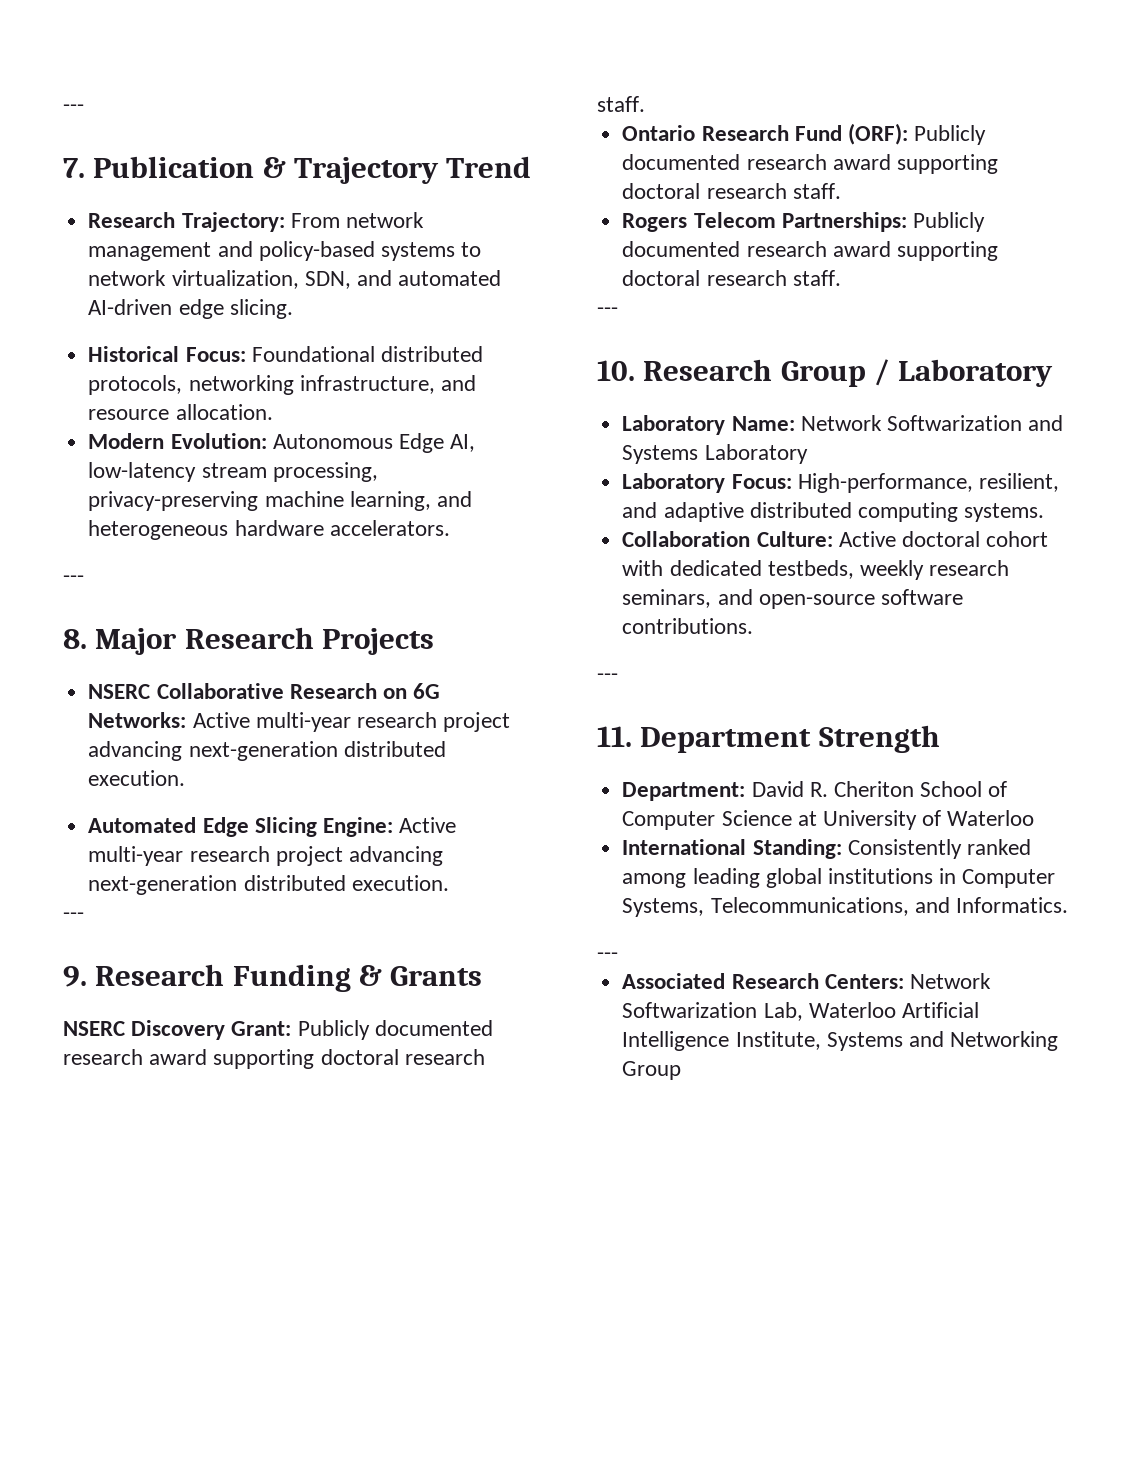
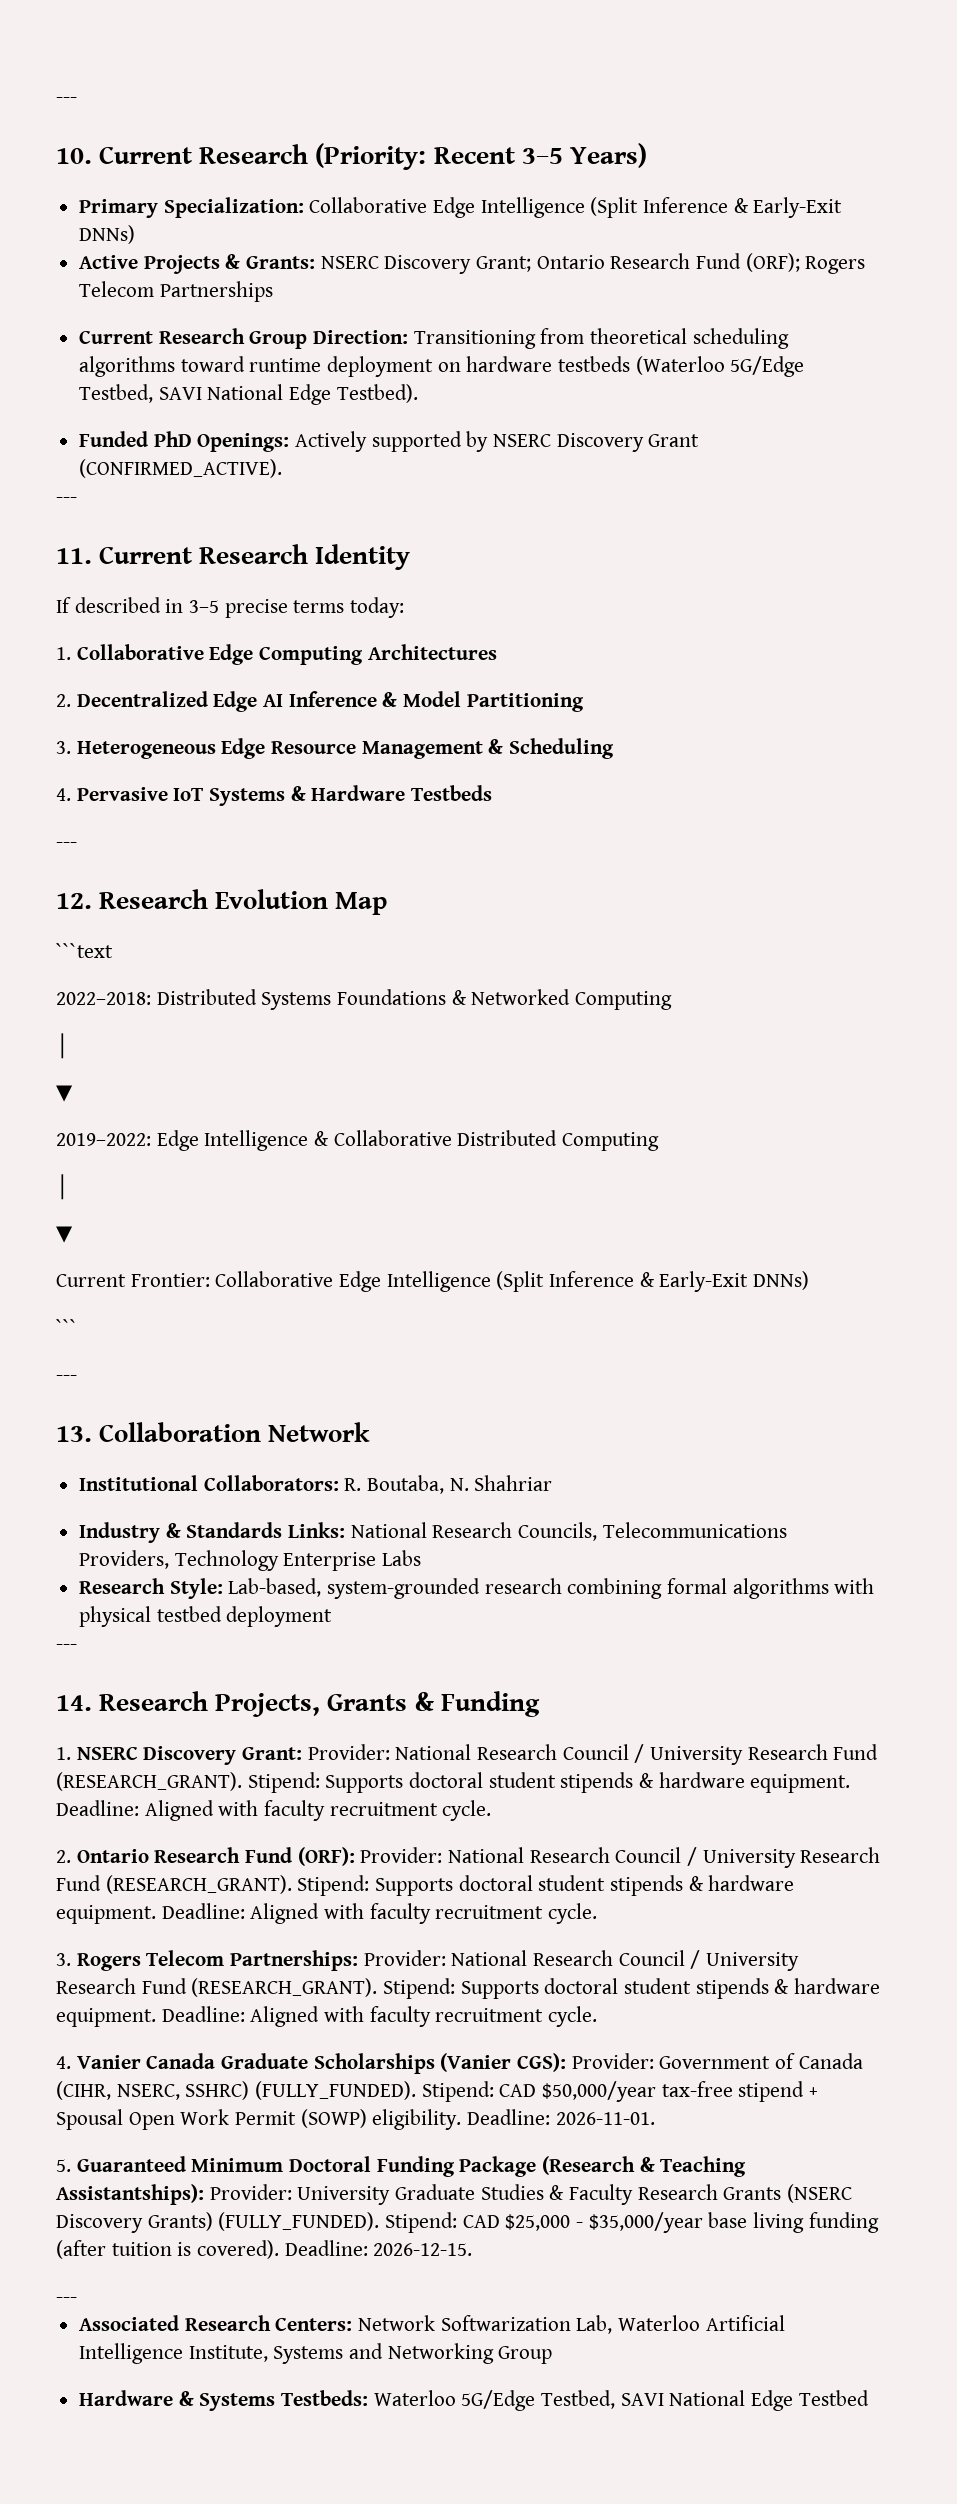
[63,104,84,112] [63,156,532,184] [88,212,424,232] [88,241,482,261] [88,270,502,289] [88,299,293,319] [88,346,483,362] [88,375,476,395] [88,404,273,420] [88,433,476,453] [88,462,378,482] [88,491,472,511] [88,520,450,540] [63,575,84,583] [63,627,435,655] [88,683,441,699] [88,712,511,732] [88,741,446,761] [88,770,186,786] [88,817,457,837] [88,846,443,866] [88,875,449,895] [63,912,84,920] [63,964,483,992] --- // 7. Publication & Trajectory Trend // Research Trajectory: From network management and policy-based systems to network virtualization, SDN, and automated AI-driven edge slicing. // Historical Focus: Foundational distributed protocols, networking infrastructure, and resource allocation. // Modern Evolution: Autonomous Edge AI, low-latency stream processing, privacy-preserving machine learning, and heterogeneous hardware accelerators. // --- // 8. Major Research Projects // NSERC Collaborative Research on 6G Networks: Active multi-year research project advancing next-generation distributed execution. // Automated Edge Slicing Engine: Active multi-year research project advancing next-generation distributed execution. // --- // 9. Research Funding & Grants // -> [56,97,77,103] [56,143,647,170] [79,197,843,218] [79,225,136,244] [79,253,866,274] [79,281,273,302] [79,328,789,349] [79,356,805,377] [79,384,418,405] [79,431,700,452] [79,459,283,478] [56,497,77,503] [56,544,411,570] [56,597,405,618] [56,644,497,665] [56,691,584,712] [56,738,615,759] [56,785,493,806] [56,842,77,848] [56,889,388,915] [56,943,113,958] [56,989,673,1010] [56,1033,69,1059] [56,1085,73,1102] [56,1130,660,1151] [56,1174,69,1200] [56,1226,73,1243] [56,1271,810,1292] [56,1319,77,1334] [56,1375,77,1381] [56,1422,371,1442] [79,1475,553,1494] [79,1522,787,1543] [79,1550,422,1571] [79,1578,875,1599] [79,1606,333,1627] [56,1644,77,1650] [56,1691,540,1717] [56,1747,71,1760] --- // 10. Current Research (Priority: Recent 3–5 Years) // Primary Specialization: Collaborative Edge Intelligence (Split Inference & Early-Exit DNNs) // Active Projects & Grants: NSERC Discovery Grant; Ontario Research Fund (ORF); Rogers Telecom Partnerships // Current Research Group Direction: Transitioning from theoretical scheduling algorithms toward runtime deployment on hardware testbeds (Waterloo 5G/Edge Testbed, SAVI National Edge Testbed). // Funded PhD Openings: Actively supported by NSERC Discovery Grant (CONFIRMED_ACTIVE). // --- // 11. Current Research Identity // If described in 3–5 precise terms today: // 1. Collaborative Edge Computing Architectures // 2. Decentralized Edge AI Inference & Model Partitioning // 3. Heterogeneous Edge Resource Management & Scheduling // 4. Pervasive IoT Systems & Hardware Testbeds // --- // 12. Research Evolution Map // ```text // 2022–2018: Distributed Systems Foundations & Networked Computing // │ // ▼ // 2019–2022: Edge Intelligence & Collaborative Distributed Computing // │ // ▼ // Current Frontier: Collaborative Edge Intelligence (Split Inference & Early-Exit DNNs) // ``` // --- // 13. Collaboration Network // Institutional Collaborators: R. Boutaba, N. Shahriar // Industry & Standards Links: National Research Councils, Telecommunications Providers, Technology Enterprise Labs // Research Style: Lab-based, system-grounded research combining formal algorithms with physical testbed deployment // --- // 14. Research Projects, Grants & Funding // 1.
[297,1020,493,1040] [63,1049,485,1069] [597,96,645,112] [622,123,987,145] [622,154,998,174] [622,183,841,199] [622,212,985,232] [622,241,998,261] [622,270,841,286] [597,307,618,315] [597,359,1054,387] [622,415,1064,435] [622,444,808,464] [622,473,1059,493] [622,502,1045,522] [622,531,1049,547] [622,560,1010,580] [622,589,963,609] [622,618,754,634] [597,673,618,681] [597,725,940,753] [622,781,1008,801] [622,810,1035,830] [622,839,1031,859] [622,868,1056,888] [622,897,1068,917] Publicly documented research award supporting doctoral research staff. // Ontario Research Fund (ORF): Publicly documented research award supporting doctoral research staff. // Rogers Telecom Partnerships: Publicly documented research award supporting doctoral research staff. // --- // 10. Research Group / Laboratory // Laboratory Name: Network Softwarization and Systems Laboratory // Laboratory Focus: High-performance, resilient, and adaptive distributed computing systems. // Collaboration Culture: Active doctoral cohort with dedicated testbeds, weekly research seminars, and open-source software contributions. // --- // 11. Department Strength // Department: David R. Cheriton School of Computer Science at University of Waterloo // International Standing: Consistently ranked among leading global institutions in Computer Systems, Telecommunications, and Informatics. -> [307,1744,879,1765] [56,1772,851,1793] [56,1800,492,1821] [56,1847,881,1868] [56,1875,795,1896] [56,1903,598,1924] [56,1950,800,1971] [56,1978,881,1999] [56,2006,598,2027] [56,2053,863,2074] [56,2081,819,2102] [56,2109,655,2130] [56,2156,747,2177] [56,2184,853,2205] [56,2212,879,2233] [56,2240,473,2259] Provider: National Research Council / University Research Fund (RESEARCH_GRANT). Stipend: Supports doctoral student stipends & hardware equipment. Deadline: Aligned with faculty recruitment cycle. // 2. Ontario Research Fund (ORF): Provider: National Research Council / University Research Fund (RESEARCH_GRANT). Stipend: Supports doctoral student stipends & hardware equipment. Deadline: Aligned with faculty recruitment cycle. // 3. Rogers Telecom Partnerships: Provider: National Research Council / University Research Fund (RESEARCH_GRANT). Stipend: Supports doctoral student stipends & hardware equipment. Deadline: Aligned with faculty recruitment cycle. // 4. Vanier Canada Graduate Scholarships (Vanier CGS): Provider: Government of Canada (CIHR, NSERC, SSHRC) (FULLY_FUNDED). Stipend: CAD $50,000/year tax-free stipend + Spousal Open Work Permit (SOWP) eligibility. Deadline: 2026-11-01. // 5. Guaranteed Minimum Doctoral Funding Package (Research & Teaching Assistantships): Provider: University Graduate Studies & Faculty Research Grants (NSERC Discovery Grants) (FULLY_FUNDED). Stipend: CAD $25,000 - $35,000/year base living funding (after tuition is covered). Deadline: 2026-12-15.
(682, 1070) none -> [79,2390,869,2411] // Hardware & Systems Testbeds: Waterloo 5G/Edge Testbed, SAVI National Edge Testbed

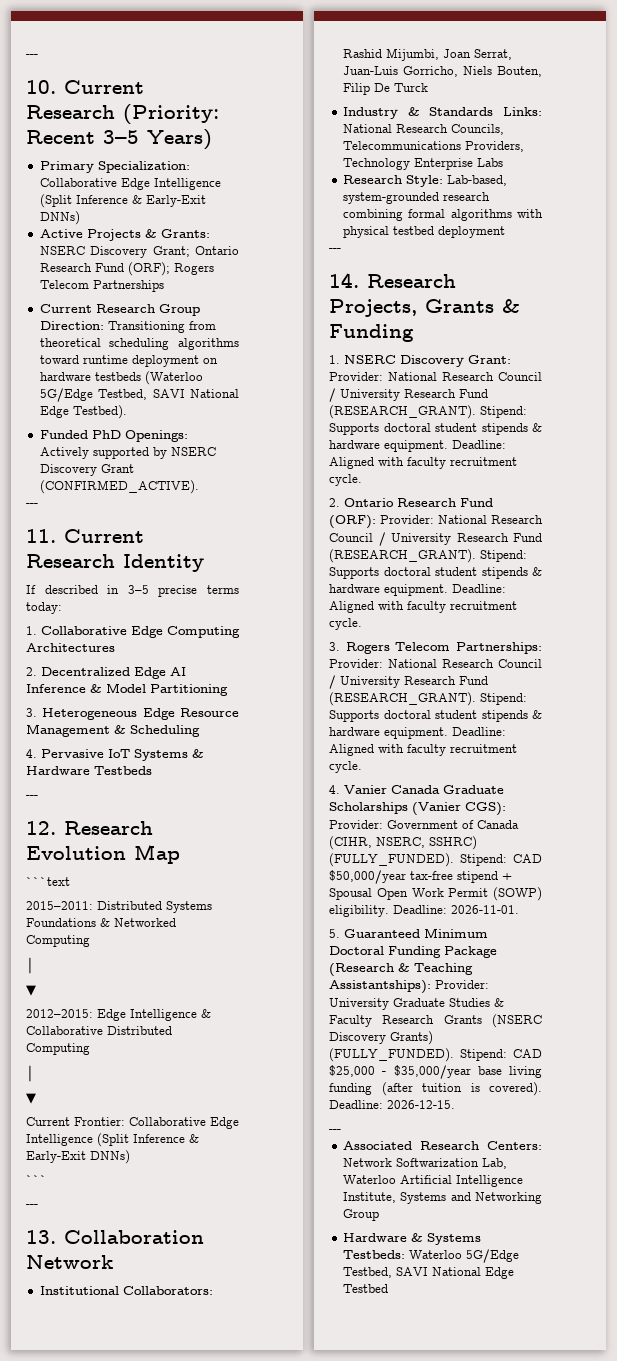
[56,992,151,1005] 2022–2018: -> [26,901,93,910] 2015–2011:
[56,1133,151,1146] 2019–2022: -> [26,1009,93,1018] 2012–2015:
[344,1475,553,1494] R. Boutaba, N. Shahriar -> [342,48,512,61] [342,66,542,77] [342,83,428,95] Rashid Mijumbi, Joan Serrat, Juan‐Luis Gorricho, Niels Bouten, Filip De Turck

